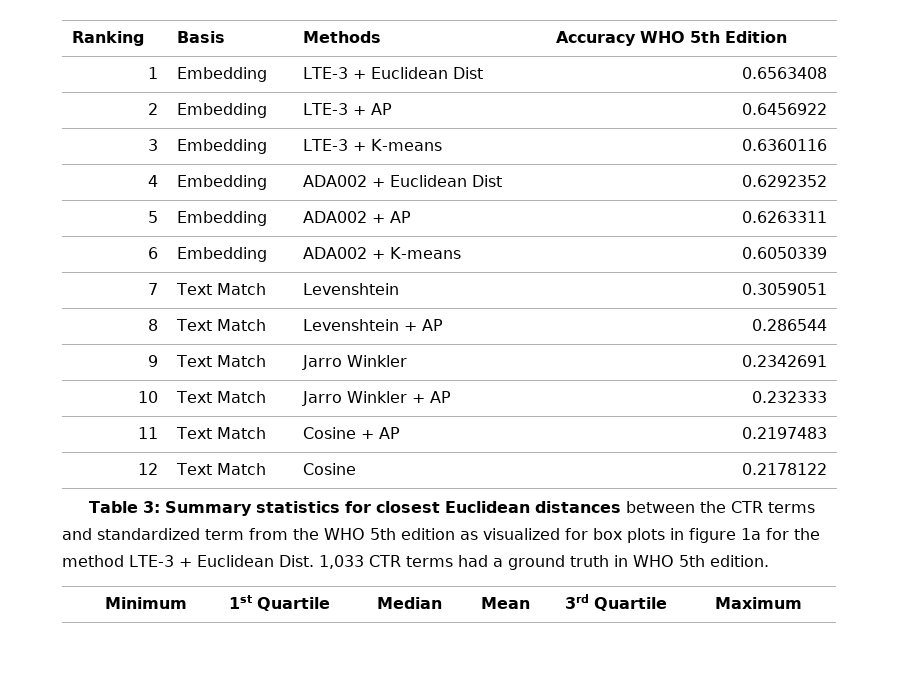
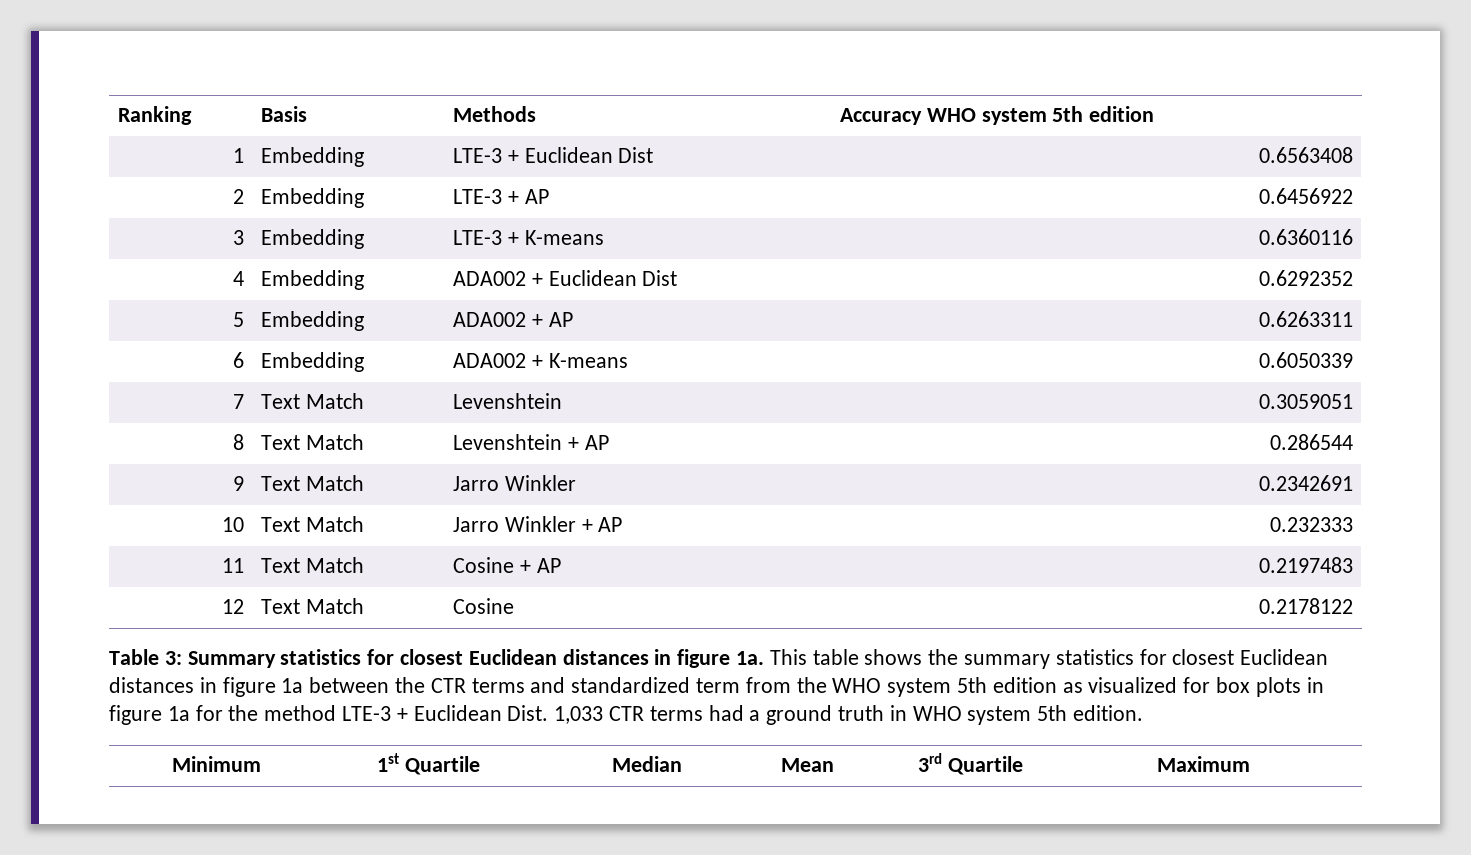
[689,31,787,43] 5th Edition -> [981,106,1155,125] system 5th edition
(621, 507) none -> [654,649,1329,669] [109,677,304,697] in figure 1a. This table shows the summary statistics for closest Euclidean distances in figure 1a
(365, 534) none -> [887,678,952,697] system
(674, 561) none -> [967,706,1032,725] system

